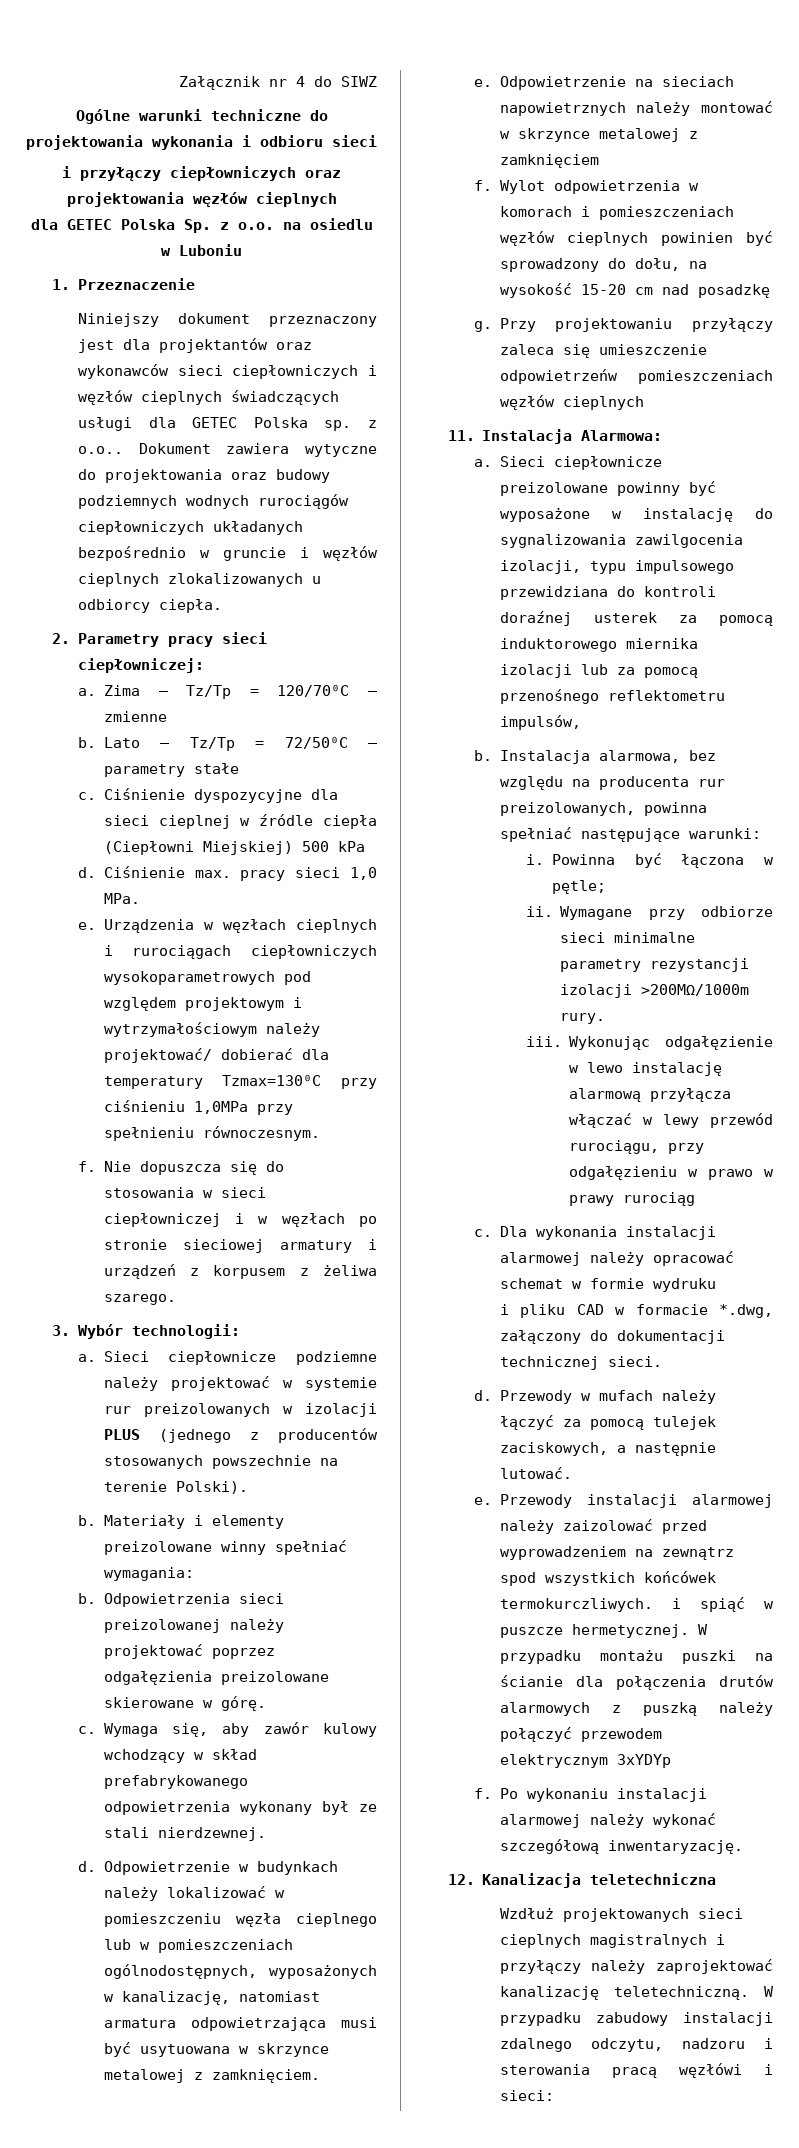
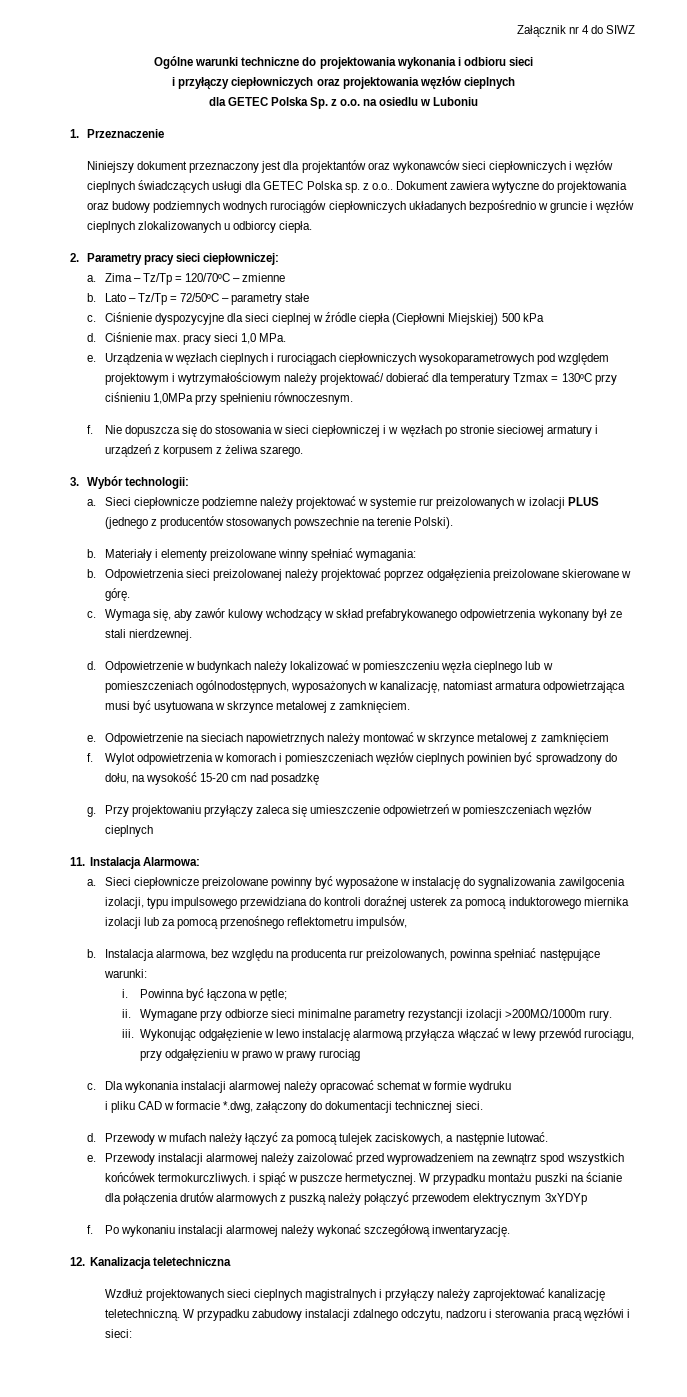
[222,1074,322,1086] Tzmax=130⁰C -> [513,373,592,382] Tzmax = 130⁰C
[499,369,618,384] odpowietrzeńw -> [383,804,462,817] odpowietrzeń w

